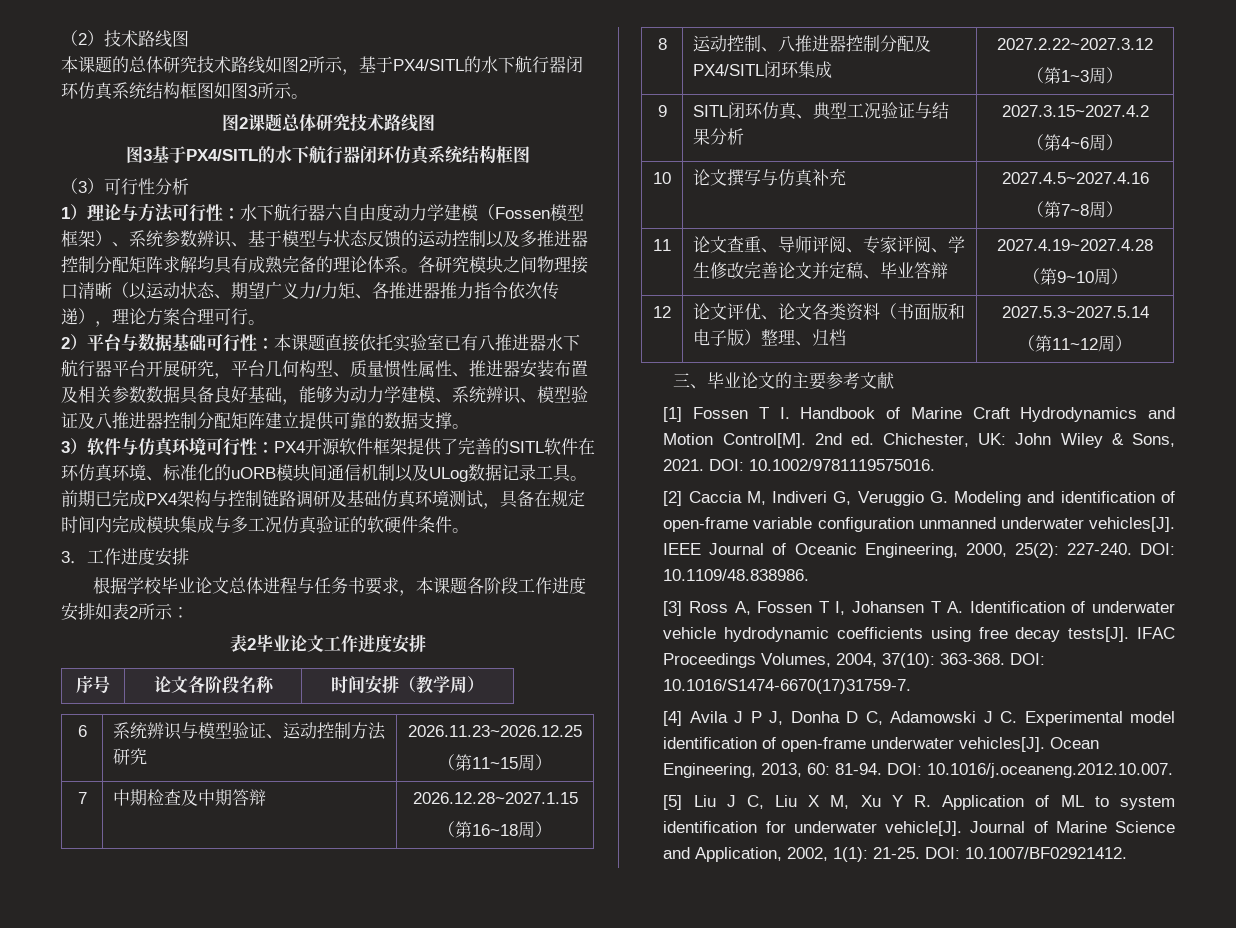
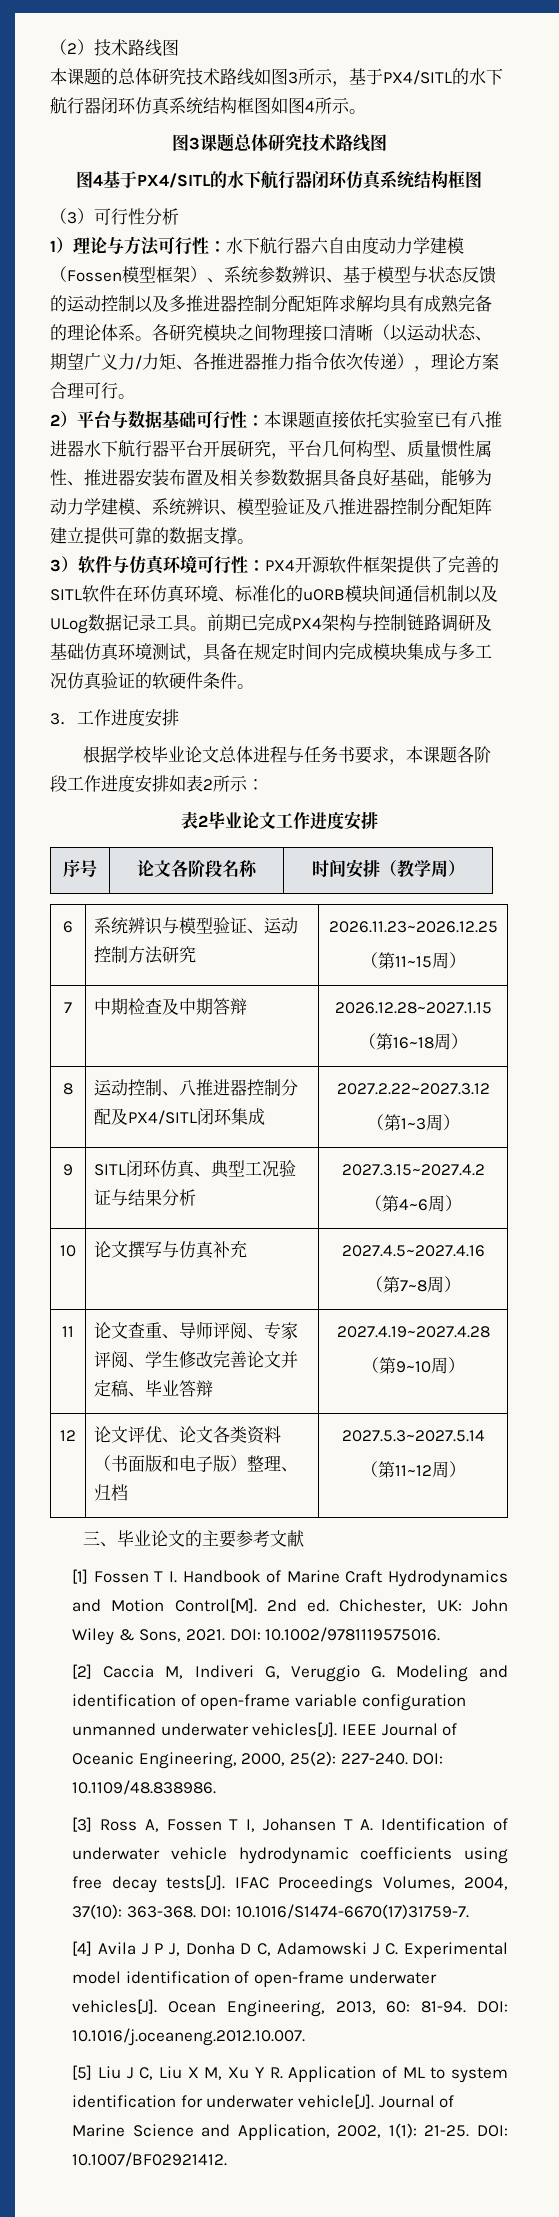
[299,59,308,71] 2 -> [288,72,298,84] 3
[248,85,257,97] 3 -> [305,101,315,112] 4
[238,117,248,129] 2 -> [188,137,200,150] 3
[143,149,152,161] 3 -> [93,174,103,186] 4

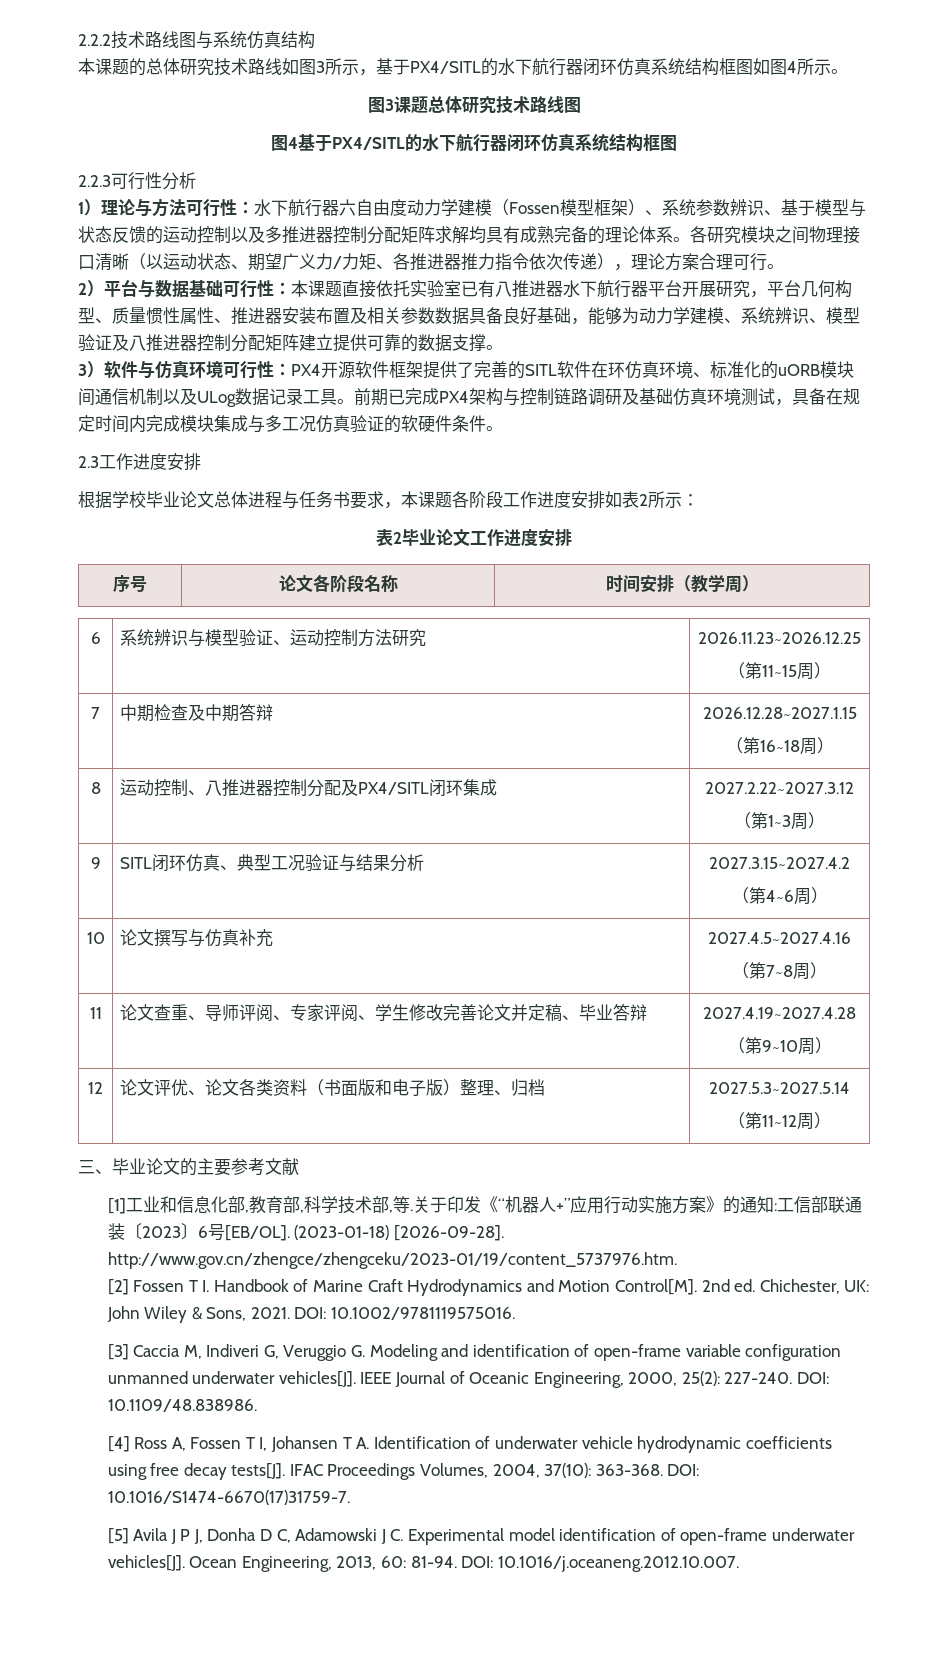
[50,39,179,57] （2）技术路线图 -> [78,31,315,49] 2.2.2技术路线图与系统仿真结构
[50,208,94,224] （3） -> [78,175,111,187] 2.2.3
[50,713,77,725] 3． -> [78,456,99,468] 2.3
(89, 1576) none -> [125,1196,862,1214] [107,1223,504,1241] [107,1252,677,1269] [107,1279,129,1295] 工业和信息化部,教育部,科学技术部,等.关于印发《“机器人+”应用行动实施方案》的通知:工信部联通装〔2023〕6号[EB/OL]. (2023-01-18) [2026-09-28]. http://www.gov.cn/zhengce/zhengceku/2023-01/19/content_5737976.htm. // [2]
[72,1664,93,1679] [2] -> [107,1344,129,1360] [3]
[72,1817,93,1832] [3] -> [107,1436,130,1452] [4]
[72,1941,93,1956] [4] -> [107,1528,129,1544] [5]
[72,2065,508,2083] [72,2094,455,2109] [72,2123,509,2140] [72,2152,228,2167] // [5] Liu J C, Liu X M, Xu Y R. Application of ML to system identification for underwater vehicle[J]. Journal of Marine Science and Application, 2002, 1(1): 21-25. DOI: 10.1007/BF02921412. -> (739, 1564) none

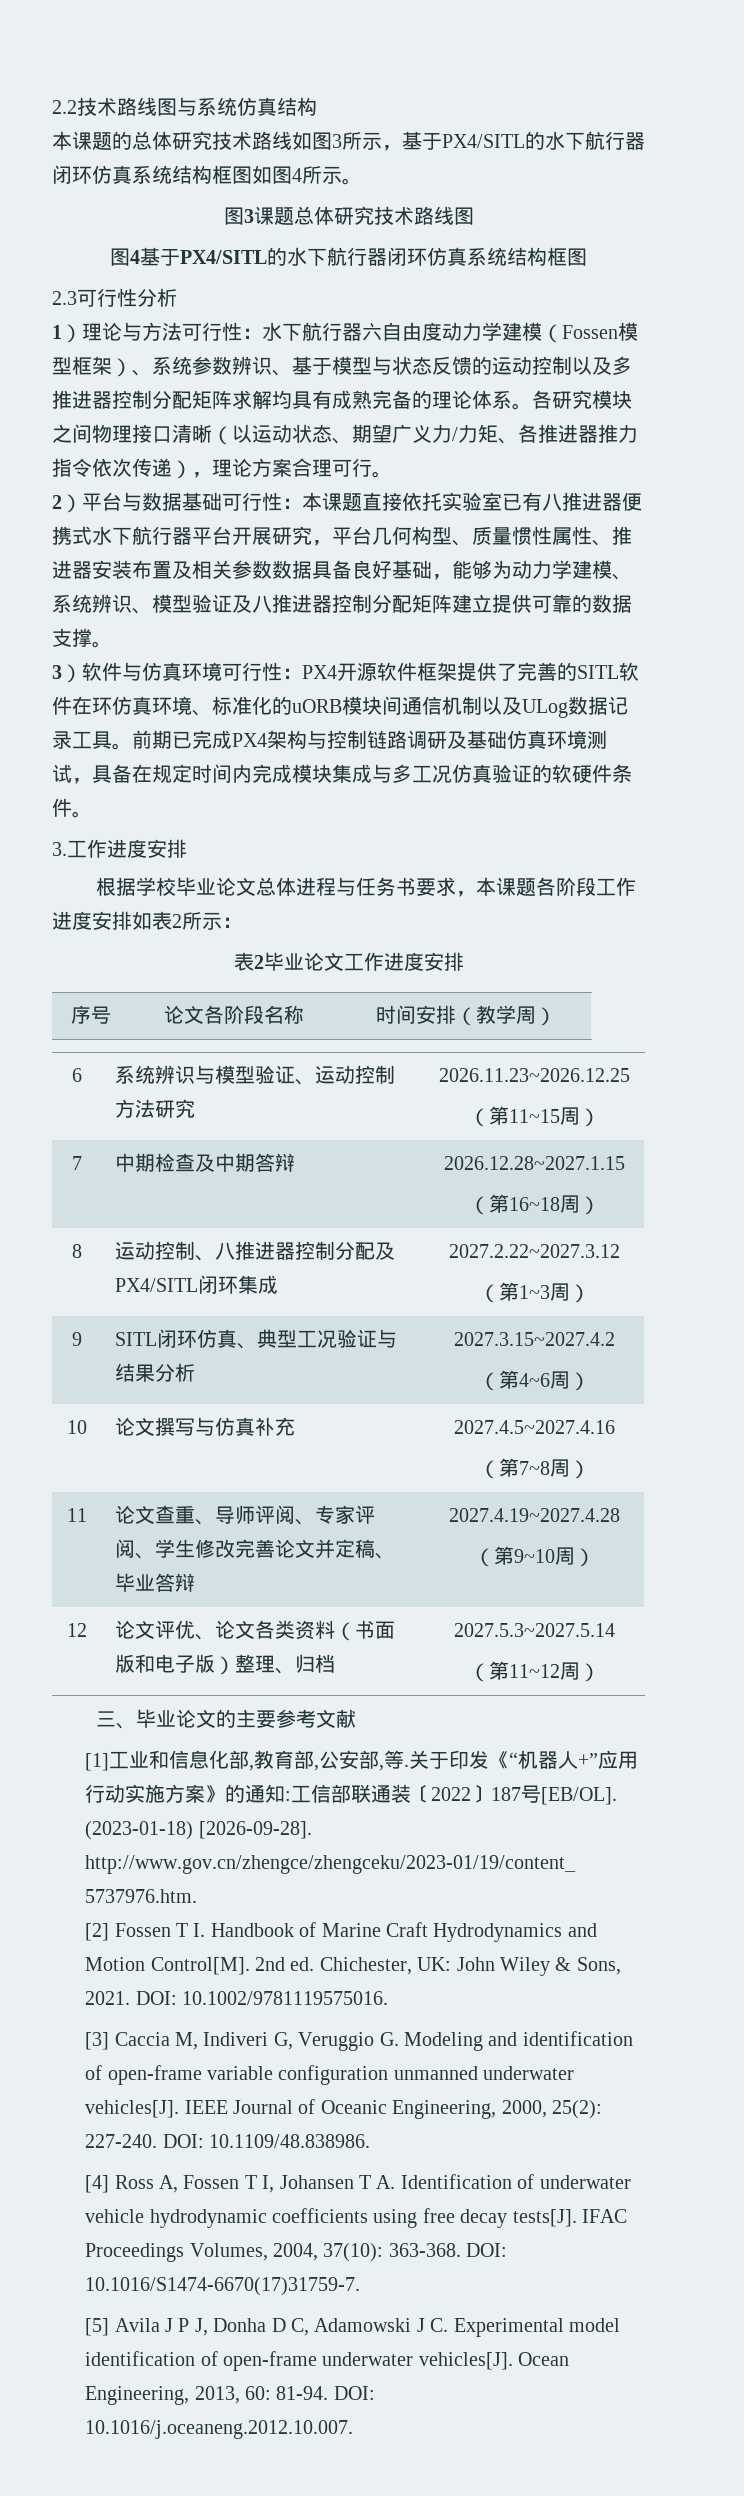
[78,34,111,46] 2.2.2 -> [52,100,77,114] 2.2
[78,175,111,187] 2.2.3 -> [52,291,77,305] 2.3
(563, 289) none -> [622,492,642,511] [52,526,92,545] 便携式
[78,456,99,468] 2.3 -> [52,842,67,856] 3.
[303,1196,372,1214] 科学技术 -> [319,1750,360,1769] 公安
[141,1223,208,1240] 2023〕6 -> [431,1785,522,1803] 2022〕187

